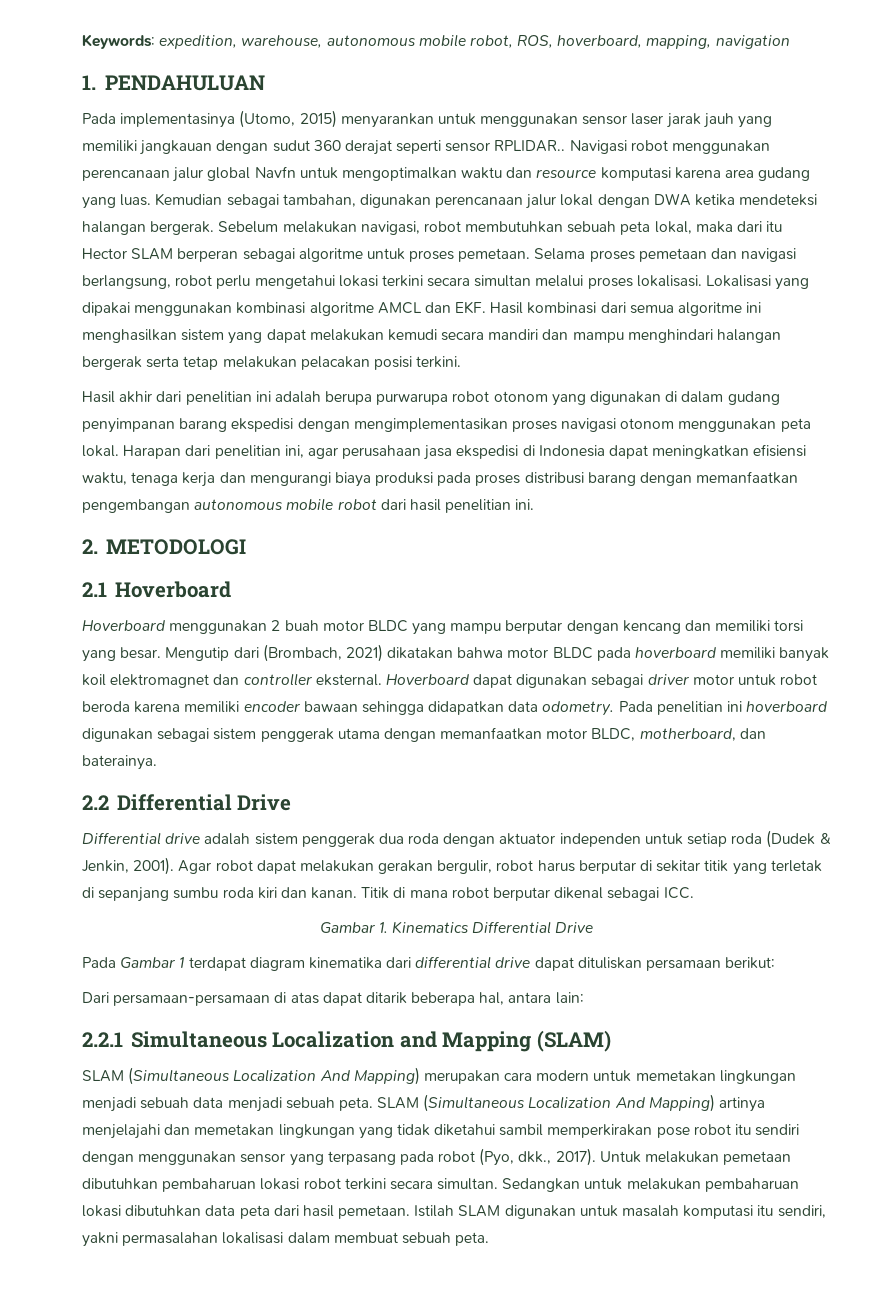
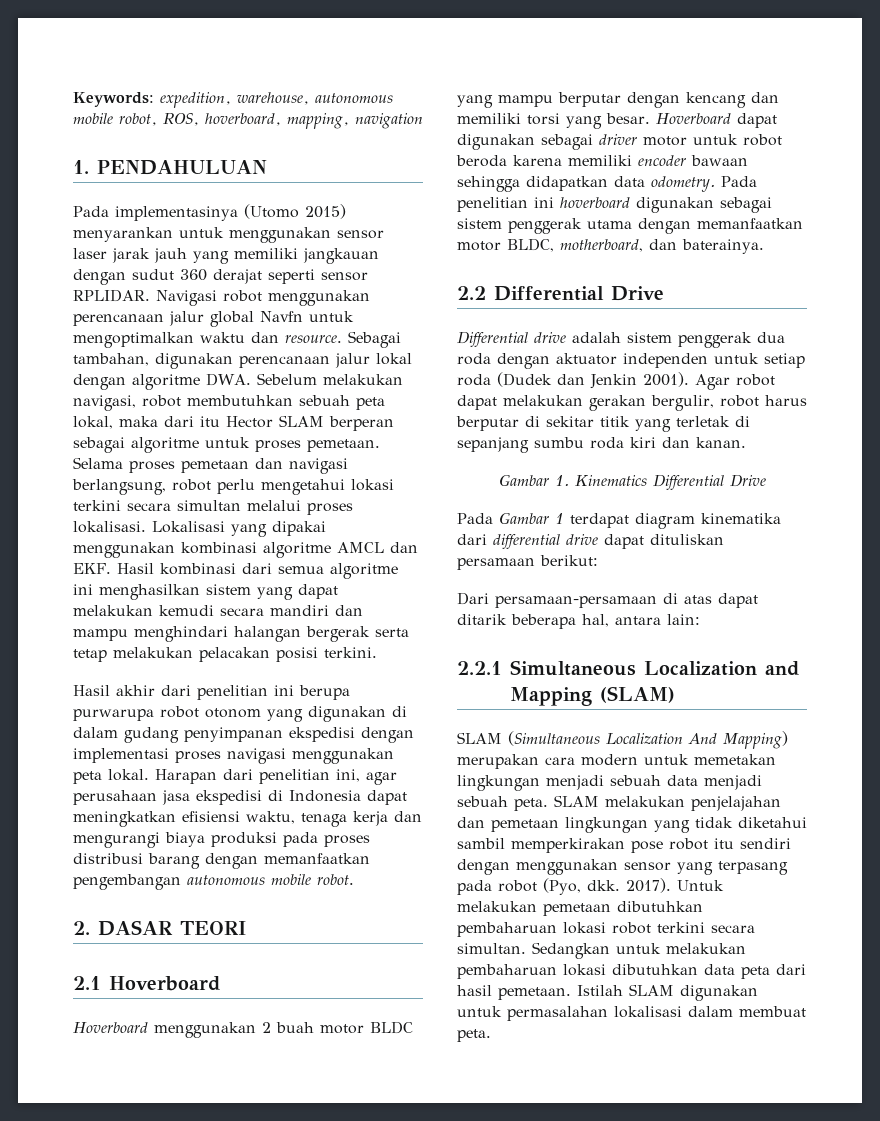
[239,110,296,128] (Utomo, -> [244,204,299,219] (Utomo
[494,140,566,152] RPLIDAR.. -> [73,289,150,302] RPLIDAR.
[536,167,811,181] [82,193,279,209] resource komputasi karena area gudang yang luas. Kemudian sebagai -> [285,331,401,348] resource. Sebagai
[653,193,818,206] [82,221,215,235] DWA ketika mendeteksi halangan bergerak. -> [132,373,251,390] algoritme DWA.
[274,391,321,403] adalah -> (294, 690) none
[179,418,228,432] barang -> (283, 734) none
[353,418,508,432] mengimplementasikan -> [73,748,169,763] implementasi
[620,418,675,429] otonom -> (286, 756) none
[337,499,535,513] robot dari hasil penelitian ini. -> [317,874,354,885] robot.
[105,539,246,555] METODOLOGI -> [98,920,246,936] DASAR TEORI
[165,644,830,662] [82,673,382,688] Mengutip dari (Brombach, 2021) dikatakan bahwa motor BLDC pada hoverboard memiliki banyak koil elektromagnet dan controller eksternal. -> (650, 118) none
[819,833,831,844] [82,860,129,873] & Jenkin, -> [557,374,637,389] dan Jenkin
[361,887,694,901] Titik di mana robot berputar dikenal sebagai ICC. -> (746, 442) none
[423,1094,766,1112] [82,1124,275,1139] (Simultaneous Localization And Mapping) artinya menjelajahi dan memetakan -> [605,796,781,811] [457,817,559,832] melakukan penjelajahan dan pemetaan
[518,1151,552,1164] dkk., -> [587,880,620,891] dkk.
[622,1205,826,1219] [82,1232,118,1247] masalah komputasi itu sendiri, yakni -> (502, 1011) none
[401,1232,451,1244] sebuah -> (806, 1011) none

